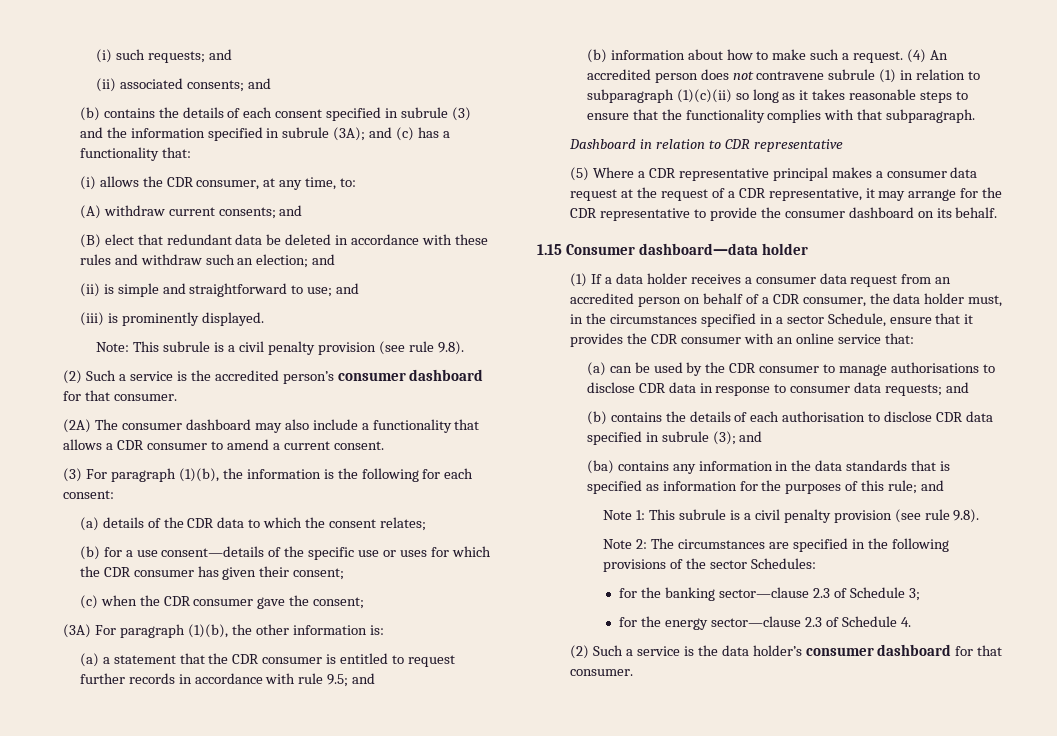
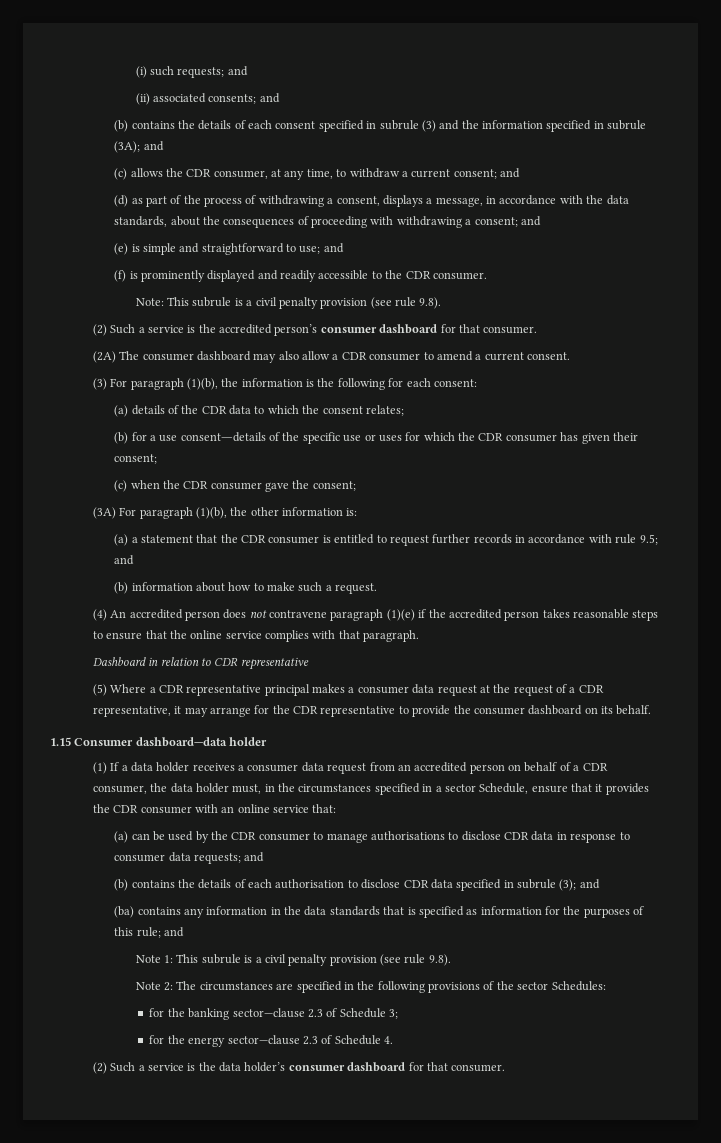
[396,127,450,141] [79,147,191,161] [79,176,96,190] (c) has a functionality that: // (i) -> [114,168,128,180] // (c)
[340,178,357,187] [79,205,303,219] [79,234,488,248] [79,254,336,268] [79,283,100,297] to: // (A) withdraw current consents; and // (B) elect that redundant data be deleted in accordance with these rules and withdraw such an election; and // (ii) -> [336,168,521,179] [114,195,629,207] [114,216,541,228] [114,243,129,255] to withdraw a current consent; and // (d) as part of the process of withdrawing a consent, displays a message, in accordance with the data standards, about the consequences of proceeding with withdrawing a consent; and // (e)
[79,312,104,326] (iii) -> [114,270,127,282] (f)
[201,312,264,326] displayed. -> [207,270,487,282] displayed and readily accessible to the CDR consumer.
[312,419,480,433] [63,439,103,450] include a functionality that allows -> [302,351,331,360] allow
(904, 57) none -> (378, 588) //
[828,69,981,83] [586,89,809,103] subrule (1) in relation to subparagraph (1)(c)(ii) so long as it -> [330,609,540,621] paragraph (1)(e) if the accredited person
[685,109,765,123] functionality -> [190,630,262,639] online service
[886,109,976,123] subparagraph. -> [363,630,420,642] paragraph.

